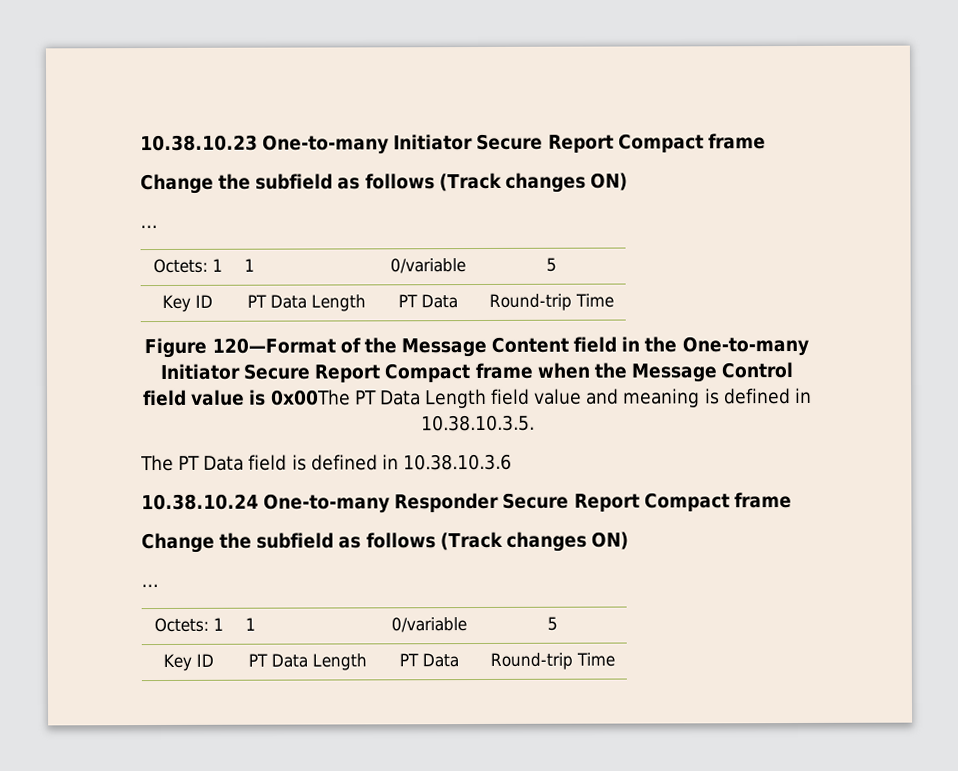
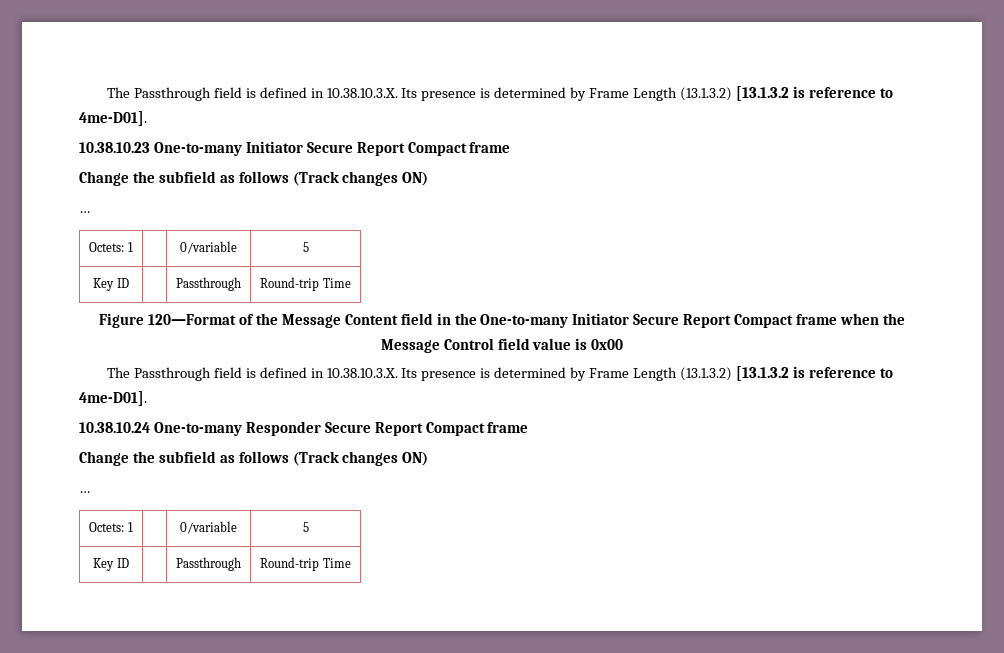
(140, 143) none -> [107,86,893,101] [79,111,147,126] The Passthrough field is defined in 10.38.10.3.X. Its presence is determined by Frame Length (13.1.3.2) [13.1.3.2 is reference to 4me-D01]. //
[244,258,256,272] [389,258,466,274] [545,257,557,272] [162,294,213,312] [246,294,366,312] [397,294,458,309] 1 | 0/variable | 5 // Key ID | PT Data Length | PT Data -> [180,241,237,254] [302,242,309,252] [93,278,129,291] [176,277,241,291] | 0/variable | 5 // Key ID | | Passthrough
[270,387,812,409] [420,414,535,432] [140,453,512,472] 0x00The PT Data Length field value and meaning is defined in 10.38.10.3.5. // The PT Data field is defined in 10.38.10.3.6 -> [591,339,624,350] [107,366,893,381] [79,391,147,406] 0x00 // The Passthrough field is defined in 10.38.10.3.X. Its presence is determined by Frame Length (13.1.3.2) [13.1.3.2 is reference to 4me-D01].
[245,617,257,631] [390,617,467,633] [546,616,558,631] [163,653,214,671] [247,653,367,671] [398,653,459,668] 1 | 0/variable | 5 // Key ID | PT Data Length | PT Data -> [180,521,237,534] [302,522,309,532] [93,558,129,571] [176,557,241,571] | 0/variable | 5 // Key ID | | Passthrough

